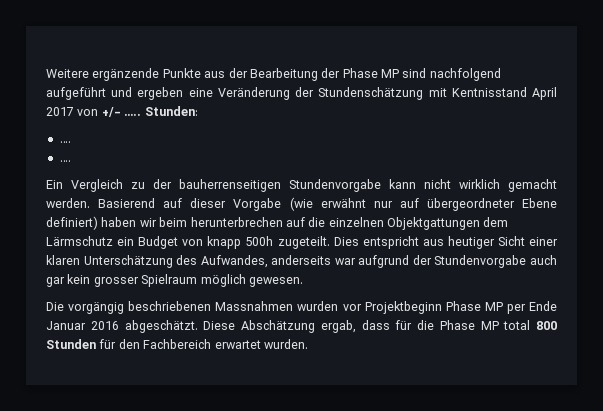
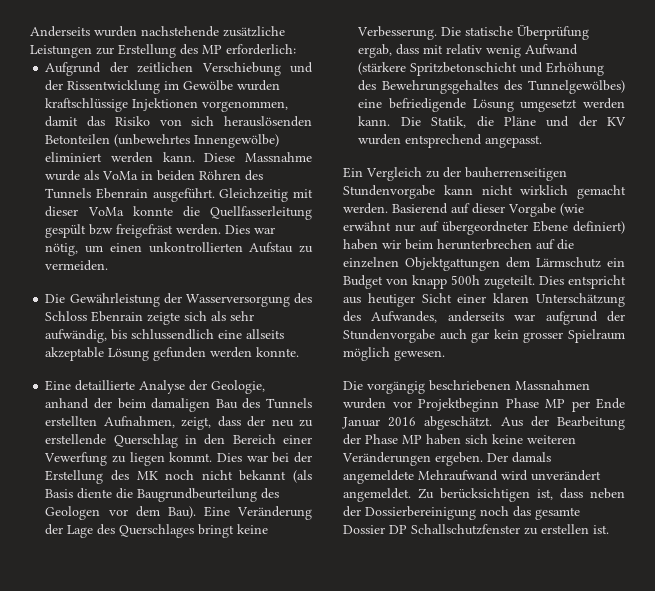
[46,68,501,81] [46,87,557,100] [46,106,198,117] [59,141,71,143] [59,160,71,162] Weitere ergänzende Punkte aus der Bearbeitung der Phase MP sind nachfolgend aufgeführt und ergeben eine Veränderung der Stundenschätzung mit Kentnisstand April 2017 von +/- ….. Stunden: // …. // …. -> [30,26,285,37] [30,44,296,58] [45,62,313,76] [45,80,281,94] [45,98,289,112] [45,116,312,127] [45,134,280,148] [45,152,312,163] [45,170,264,181] [45,188,313,202] [45,206,312,220] [45,224,276,238] [45,242,313,256] [45,260,109,271] [45,293,312,307] [45,311,255,325] [45,329,285,343] [45,347,300,361] [45,380,266,394] [45,398,312,412] [45,416,314,430] [45,434,312,448] [44,452,313,466] [45,470,312,484] [45,488,280,502] [45,506,312,520] [45,524,269,538] [357,25,590,40] [358,44,579,58] [358,62,605,76] [358,80,625,94] [358,98,625,112] [358,116,626,128] [358,134,543,148] Anderseits wurden nachstehende zusätzliche Leistungen zur Erstellung des MP erforderlich: // Aufgrund der zeitlichen Verschiebung und der Rissentwicklung im Gewölbe wurden kraftschlüssige Injektionen vorgenommen, damit das Risiko von sich herauslösenden Betonteilen (unbewehrtes Innengewölbe) eliminiert werden kann. Diese Massnahme wurde als VoMa in beiden Röhren des Tunnels Ebenrain ausgeführt. Gleichzeitig mit dieser VoMa konnte die Quellfasserleitung gespült bzw freigefräst werden. Dies war nötig, um einen unkontrollierten Aufstau zu vermeiden. // Die Gewährleistung der Wasserversorgung des Schloss Ebenrain zeigte sich als sehr aufwändig, bis schlussendlich eine allseits akzeptable Lösung gefunden werden konnte. // Eine detaillierte Analyse der Geologie, anhand der beim damaligen Bau des Tunnels erstellten Aufnahmen, zeigt, dass der neu zu erstellende Querschlag in den Bereich einer Vewerfung zu liegen kommt. Dies war bei der Erstellung des MK noch nicht bekannt (als Basis diente die Baugrundbeurteilung des Geologen vor dem Bau). Eine Veränderung der Lage des Querschlages bringt keine Verbesserung. Die statische Überprüfung ergab, dass mit relativ wenig Aufwand (stärkere Spritzbetonschicht und Erhöhung des Bewehrungsgehaltes des Tunnelgewölbes) eine befriedigende Lösung umgesetzt werden kann. Die Statik, die Pläne und der KV wurden entsprechend angepasst.
[203,320,557,333] [46,339,308,349] Diese Abschätzung ergab, dass für die Phase MP total 800 Stunden für den Fachbereich erwartet wurden. -> [500,416,625,430] [343,434,576,445] [342,452,551,466] [343,470,601,484] [343,488,625,502] [343,506,580,520] [343,524,609,535] Aus der Bearbeitung der Phase MP haben sich keine weiteren Veränderungen ergeben. Der damals angemeldete Mehraufwand wird unverändert angemeldet. Zu berücksichtigen ist, dass neben der Dossierbereinigung noch das gesamte Dossier DP Schallschutzfenster zu erstellen ist.

